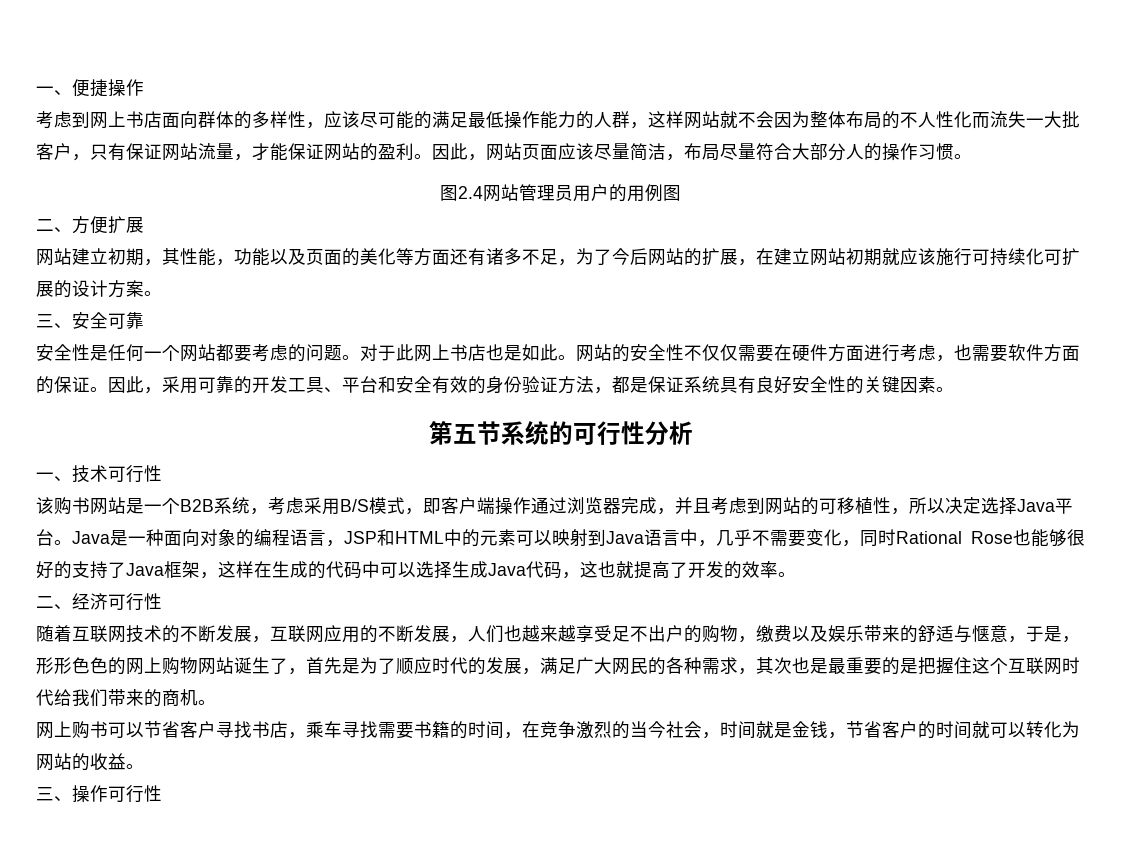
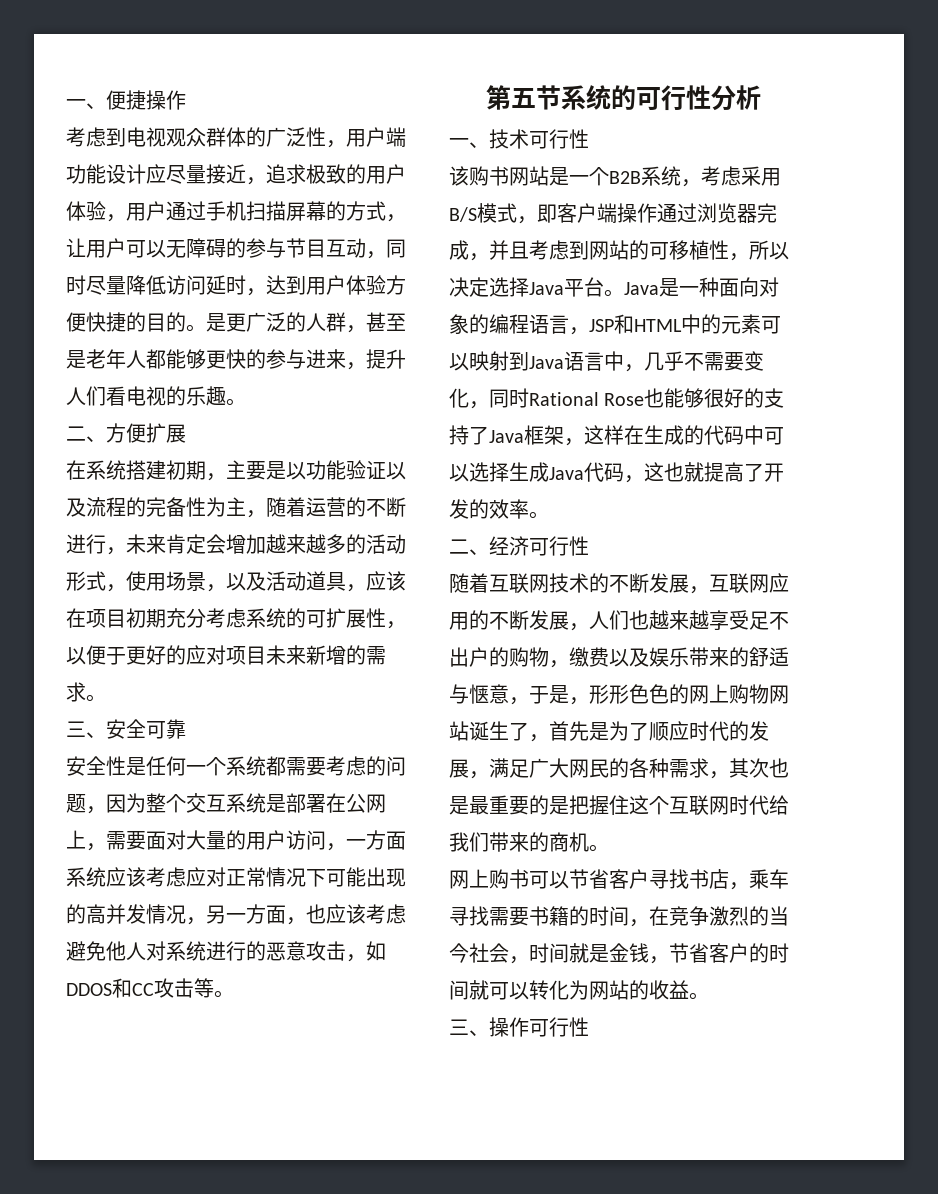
[90,111,1080,129] [36,143,972,161] [440,184,681,202] [36,216,144,234] [36,248,1080,266] [36,280,144,298] 网上书店面向群体的多样性，应该尽可能的满足最低操作能力的人群，这样网站就不会因为整体布局的不人性化而流失一大批客户，只有保证网站流量，才能保证网站的盈利。因此，网站页面应该尽量简洁，布局尽量符合大部分人的操作习惯。 // 图2.4网站管理员用户的用例图 // 二、方便扩展 // 网站建立初期，其性能，功能以及页面的美化等方面还有诸多不足，为了今后网站的扩展，在建立网站初期就应该施行可持续化可扩展的设计方案 -> [126,127,406,148] [66,164,406,185] [66,201,406,222] [66,238,406,259] [66,275,406,296] [66,312,406,333] [66,349,406,370] [66,386,246,406] [66,423,186,443] [66,460,406,481] [66,497,406,518] [66,534,406,555] [66,571,406,592] [66,608,406,629] [66,645,386,665] [66,682,86,702] 电视观众群体的广泛性，用户端功能设计应尽量接近，追求极致的用户体验，用户通过手机扫描屏幕的方式，让用户可以无障碍的参与节目互动，同时尽量降低访问延时，达到用户体验方便快捷的目的。是更广泛的人群，甚至是老年人都能够更快的参与进来，提升人们看电视的乐趣。 // 二、方便扩展 // 在系统搭建初期，主要是以功能验证以及流程的完备性为主，随着运营的不断进行，未来肯定会增加越来越多的活动形式，使用场景，以及活动道具，应该在项目初期充分考虑系统的可扩展性，以便于更好的应对项目未来新增的需求
[180,344,234,362] 网站都 -> [226,756,306,776] 系统都需
[342,344,1080,362] [36,376,936,394] 。对于此网上书店也是如此。网站的安全性不仅仅需要在硬件方面进行考虑，也需要软件方面的保证。因此，采用可靠的开发工具、平台和安全有效的身份验证方法，都是保证系统具有良好安全性的关键因素 -> [86,793,386,814] [66,830,406,851] [66,867,406,887] [66,904,406,925] [66,941,386,962] [66,978,214,998] ，因为整个交互系统是部署在公网上，需要面对大量的用户访问，一方面系统应该考虑应对正常情况下可能出现的高并发情况，另一方面，也应该考虑避免他人对系统进行的恶意攻击，如DDOS和CC攻击等

